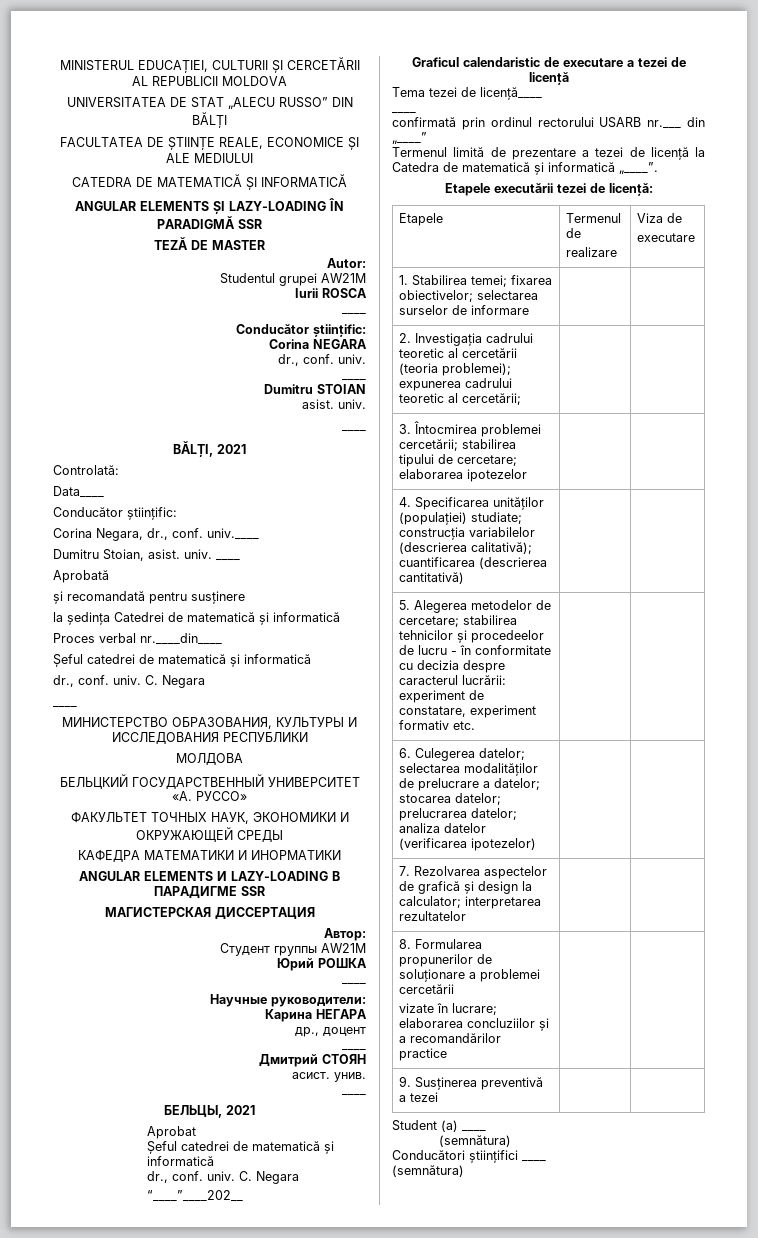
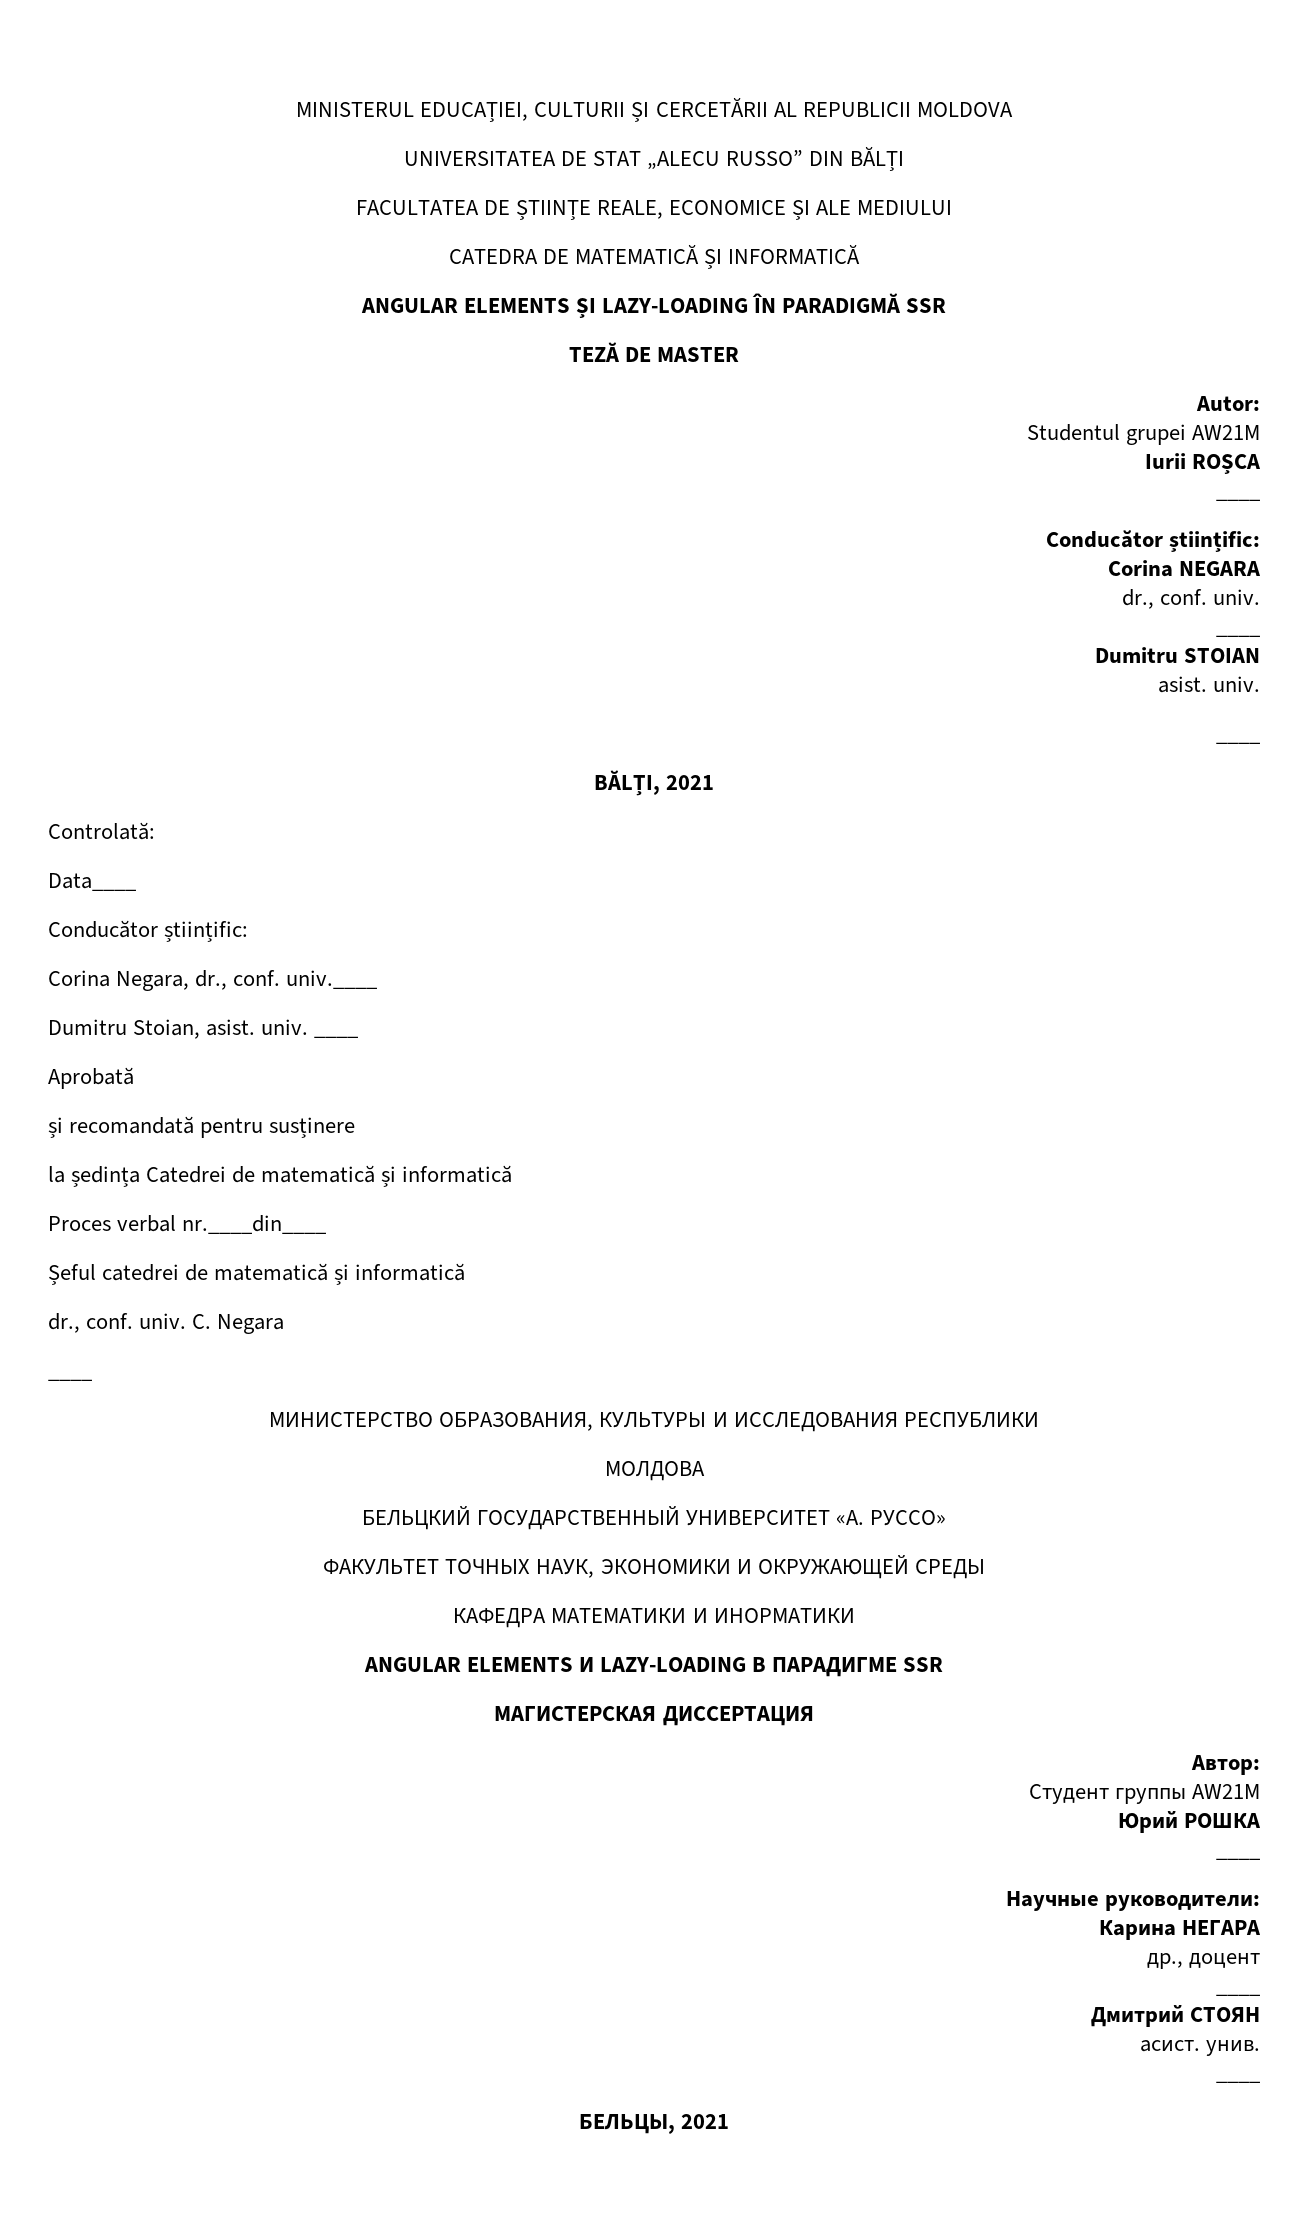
[322,288,367,298] ROSCA -> [1192,454,1261,474] ROȘCA
[146,1126,196,1139] [146,1141,334,1154] [146,1156,214,1166] [146,1171,299,1184] [146,1190,243,1202] [411,57,686,67] [528,72,569,85] [392,87,542,100] [392,112,416,114] [392,117,705,130] [392,132,427,144] [392,147,705,160] [392,162,658,175] [444,183,653,196] [399,213,444,226] [566,213,622,223] [566,228,582,238] [566,247,618,257] [637,213,683,223] [637,233,696,242] [399,275,553,287] [399,290,539,302] [399,305,530,315] [399,333,534,346] [399,348,518,358] [399,363,512,376] [399,378,513,391] [399,393,522,405] [399,421,542,437] [399,439,517,451] [399,454,518,467] [399,469,528,482] [399,497,545,510] [399,512,523,525] [399,527,536,540] [399,542,533,554] [399,557,548,569] [399,572,465,584] [399,600,552,613] [399,615,518,627] [399,630,545,643] [399,645,552,655] [399,660,506,673] [399,675,507,685] [399,690,485,703] [399,705,537,718] [399,720,476,730] [399,748,526,761] [399,763,539,776] [399,778,541,791] [399,793,502,805] [399,808,518,821] [399,823,487,833] [399,838,537,851] [399,866,548,879] [399,881,533,894] [399,896,542,909] [399,911,467,921] [399,939,483,949] [399,954,493,967] [399,969,541,982] [399,984,455,994] [399,1003,498,1015] [399,1018,550,1031] [399,1033,502,1043] [399,1048,448,1061] [399,1076,544,1090] [399,1092,439,1102] [392,1120,486,1132] [439,1135,512,1147] [392,1150,546,1163] [392,1165,464,1177] // Aprobat // Șeful catedrei de matematică și informatică // dr., conf. univ. C. Negara // “____”____202__ // Graficul calendaristic de executare a tezei de licență // Tema tezei de licență____ // ____ // confirmată prin ordinul rectorului USARB nr.___ din „____” // Termenul limită de prezentare a tezei de licență la Catedra de matematică și informatică „____”. // Etapele executării tezei de licență: // Etapele | Termenul de // realizare | Viza de // executare // 1. Stabilirea temei; fixarea obiectivelor; selectarea surselor de informare | | // 2. Investigația cadrului teoretic al cercetării (teoria problemei); expunerea cadrului teoretic al cercetării; | | // 3. Întocmirea problemei cercetării; stabilirea tipului de cercetare; elaborarea ipotezelor | | // 4. Specificarea unităților (populației) studiate; construcția variabilelor (descrierea calitativă); cuantificarea (descrierea cantitativă) | | // 5. Alegerea metodelor de cercetare; stabilirea tehnicilor și procedeelor de lucru - în conformitate cu decizia despre caracterul lucrării: experiment de constatare, experiment formativ etc. | | // 6. Culegerea datelor; selectarea modalităților de prelucrare a datelor; stocarea datelor; prelucrarea datelor; analiza datelor (verificarea ipotezelor) | | // 7. Rezolvarea aspectelor de grafică și design la calculator; interpretarea rezultatelor | | // 8. Formularea propunerilor de soluționare a problemei cercetării // vizate în lucrare; elaborarea concluziilor și a recomandărilor practice | | // 9. Susținerea preventivă a tezei | | // Student (a) ____ // (semnătura) // Conducători științifici ____ // (semnătura) -> (730, 2121) none

